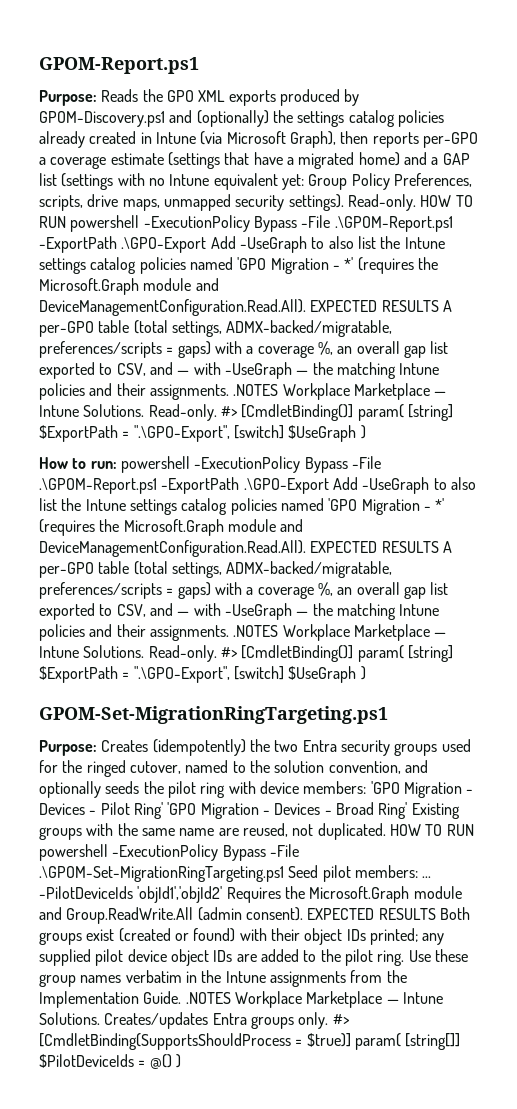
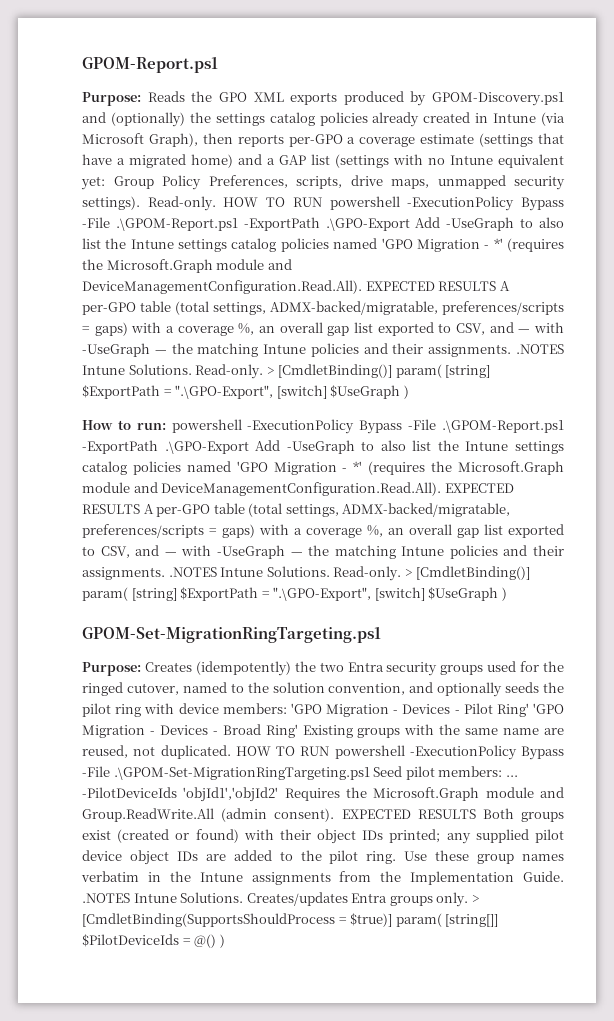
[282,383,447,400] [39,404,238,421] Workplace Marketplace — Intune Solutions. Read-only. #> -> [82,364,275,379] Intune Solutions. Read-only. >
[282,624,447,641] [39,645,238,662] Workplace Marketplace — Intune Solutions. Read-only. #> -> [220,566,413,581] Intune Solutions. Read-only. >
[234,991,399,1008] Workplace Marketplace — -> (130, 898) none
[332,1014,350,1025] #> -> [471,895,480,903] >

